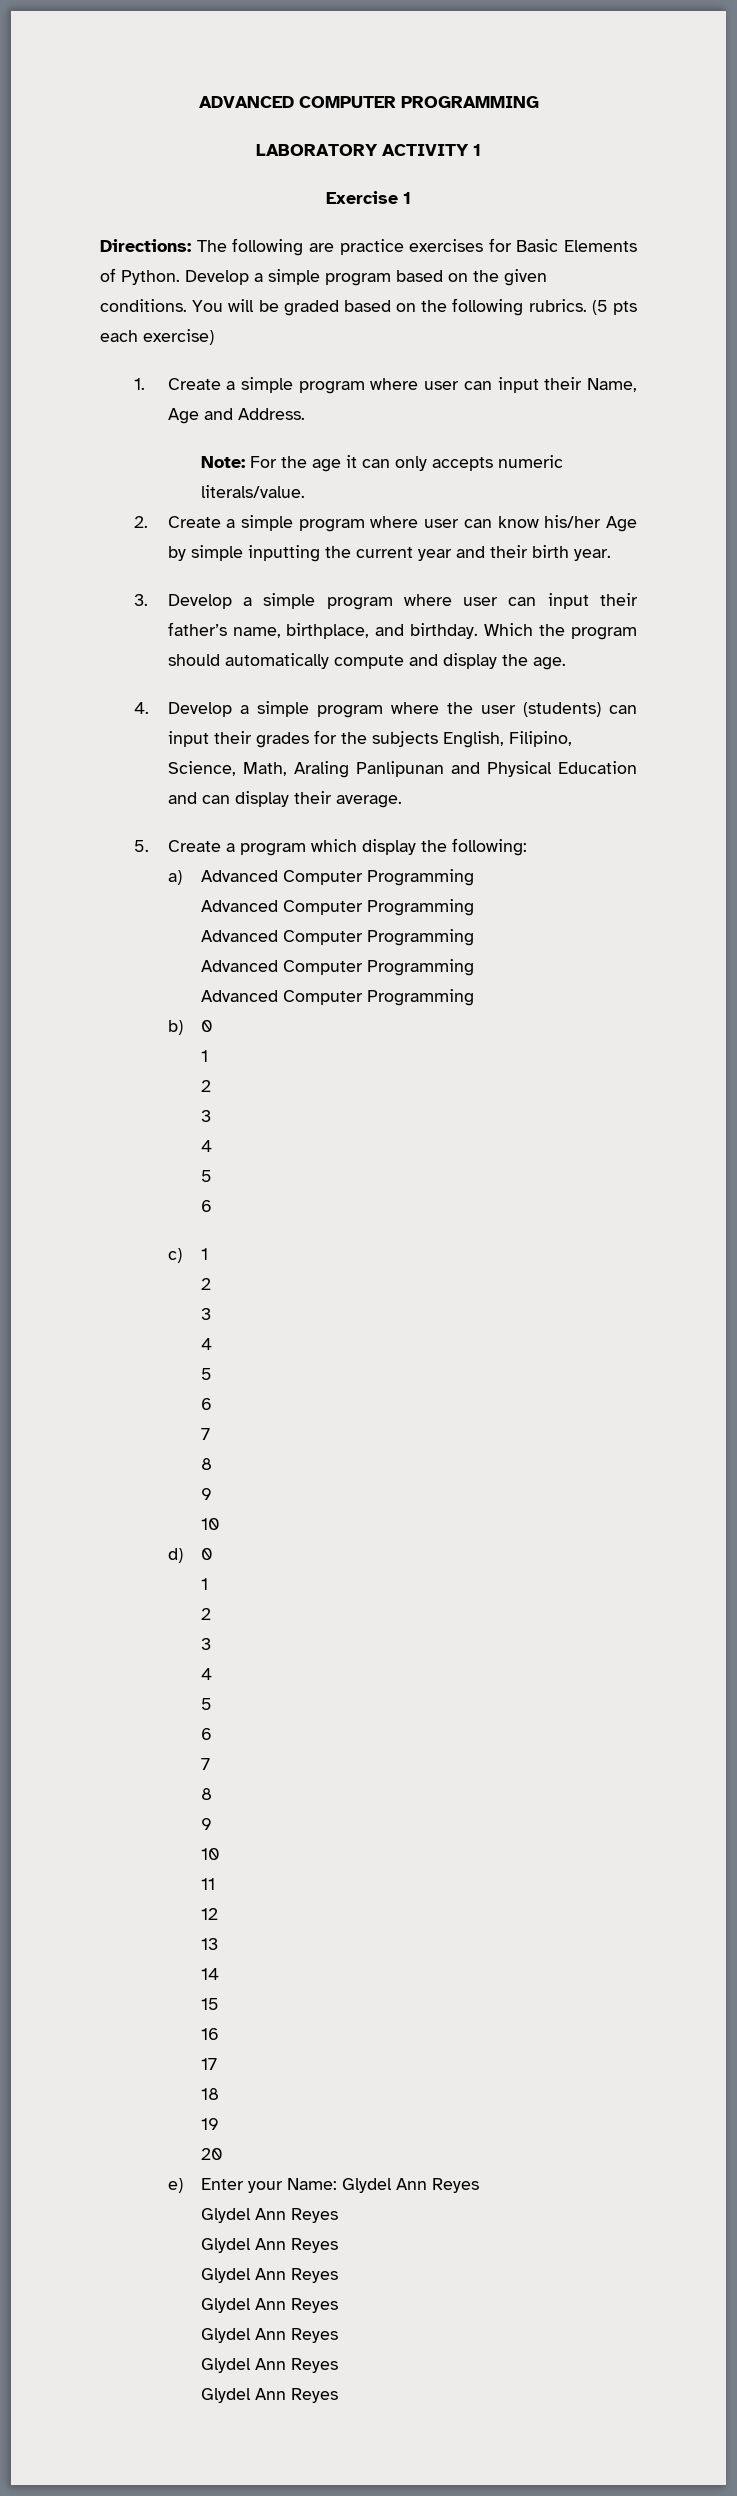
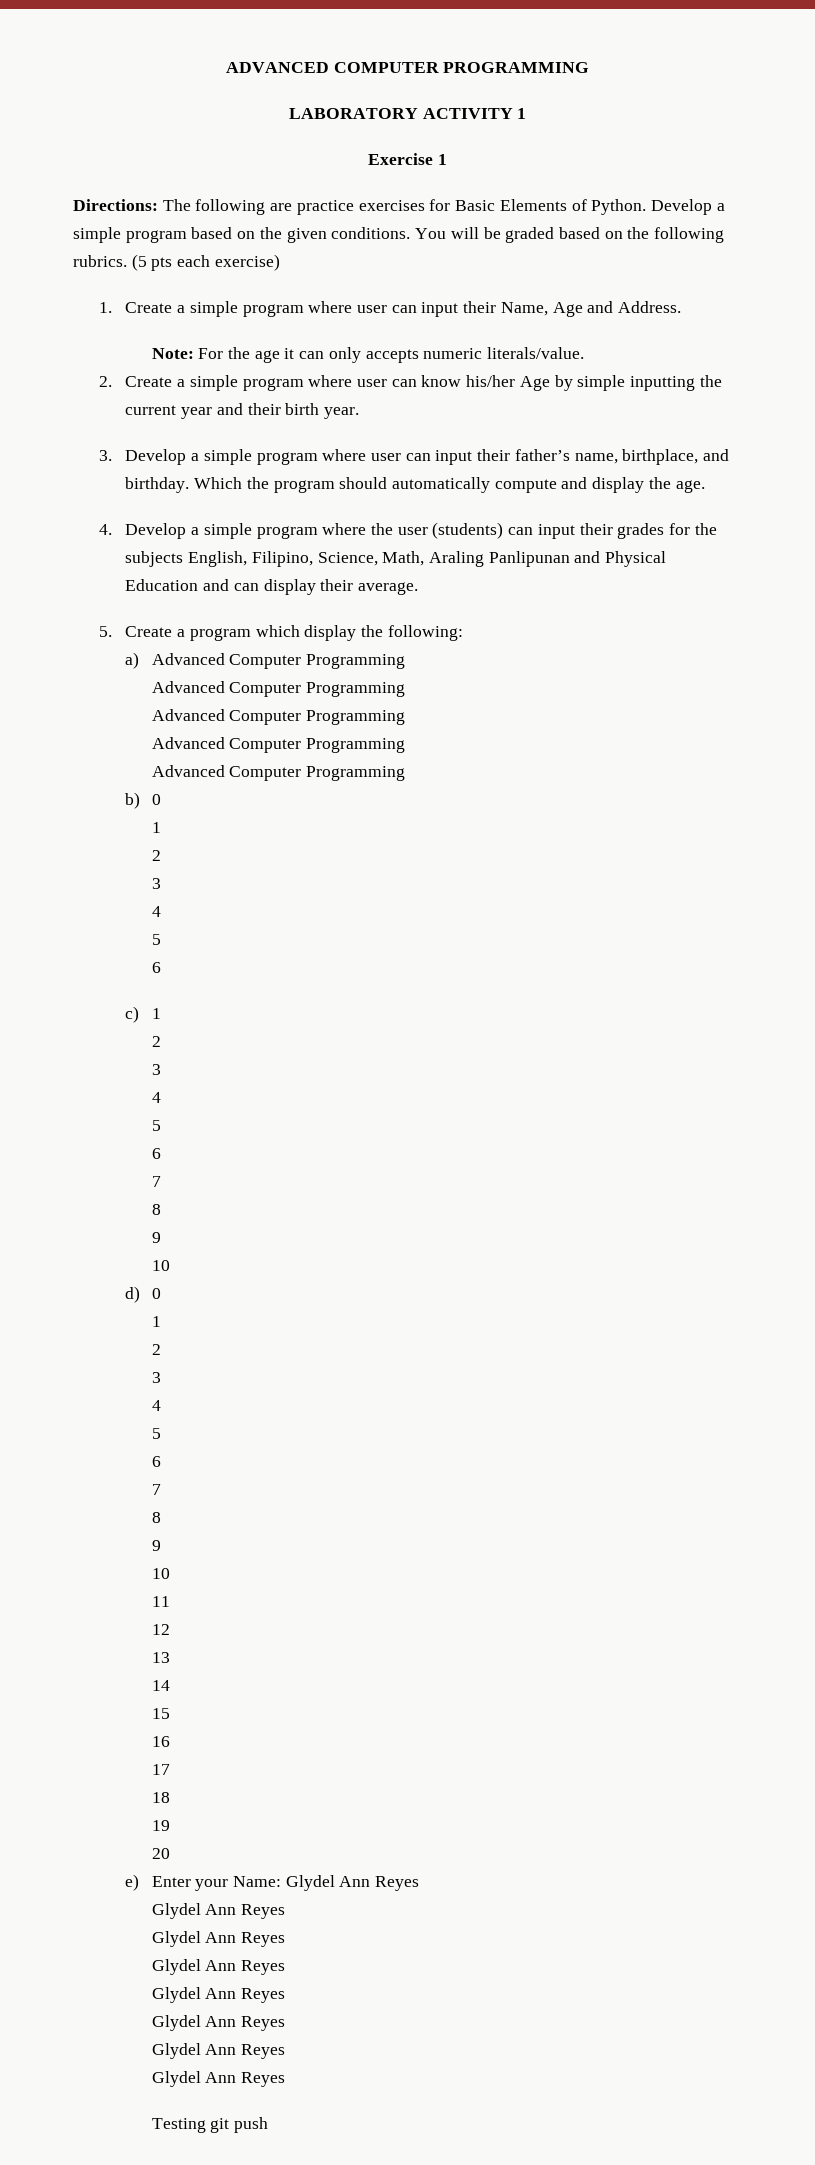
(339, 2395) none -> [151,2117,268,2133] // Testing git push

